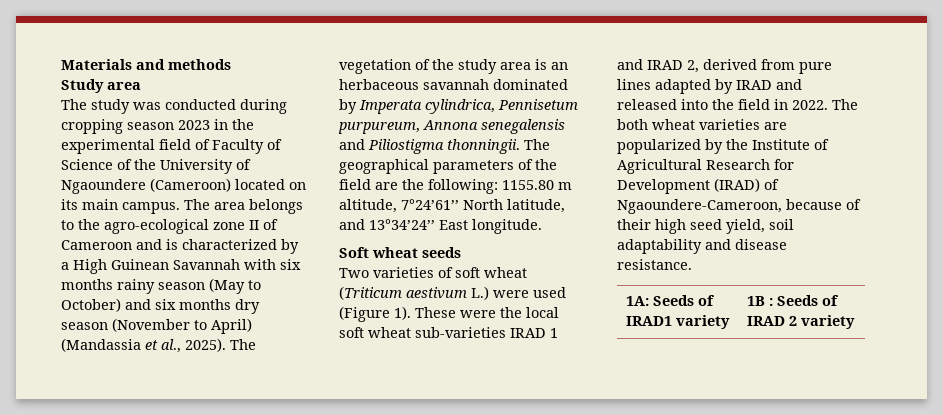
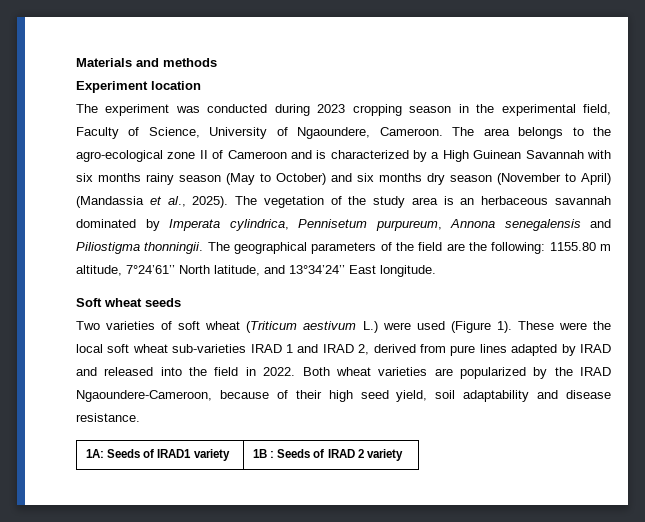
[61,79,141,93] [61,99,130,114] Study area // The study -> [76,81,201,93] [76,104,170,116] Experiment location // The experiment
(287, 106) none -> [317,104,346,113] 2023
[178,120,210,130] 2023 -> (452, 109) none
[159,139,282,154] [61,159,251,174] [61,178,306,194] [61,199,180,214] field of Faculty of Science of the University of Ngaoundere (Cameroon) located on its main campus. -> [583,104,611,115] [76,127,443,139] field, Faculty of Science, University of Ngaoundere, Cameroon.
[832,99,858,110] [617,119,648,130] The both -> [302,367,330,376] Both
[752,139,829,150] [617,159,794,174] [617,178,779,194] Institute of Agricultural Research for Development (IRAD) of -> [579,367,611,376] IRAD

